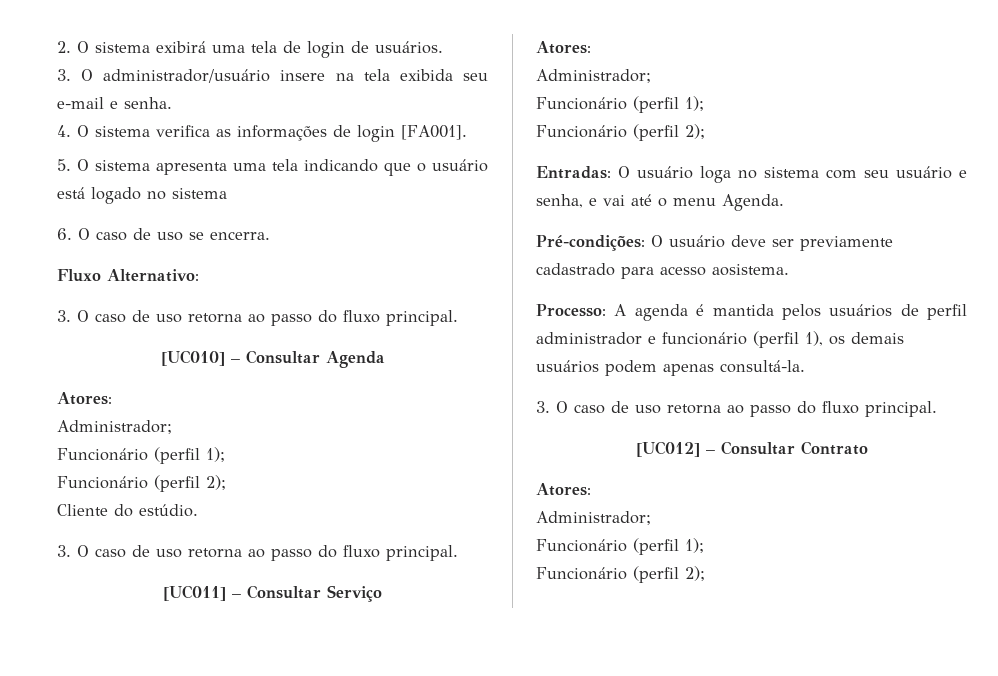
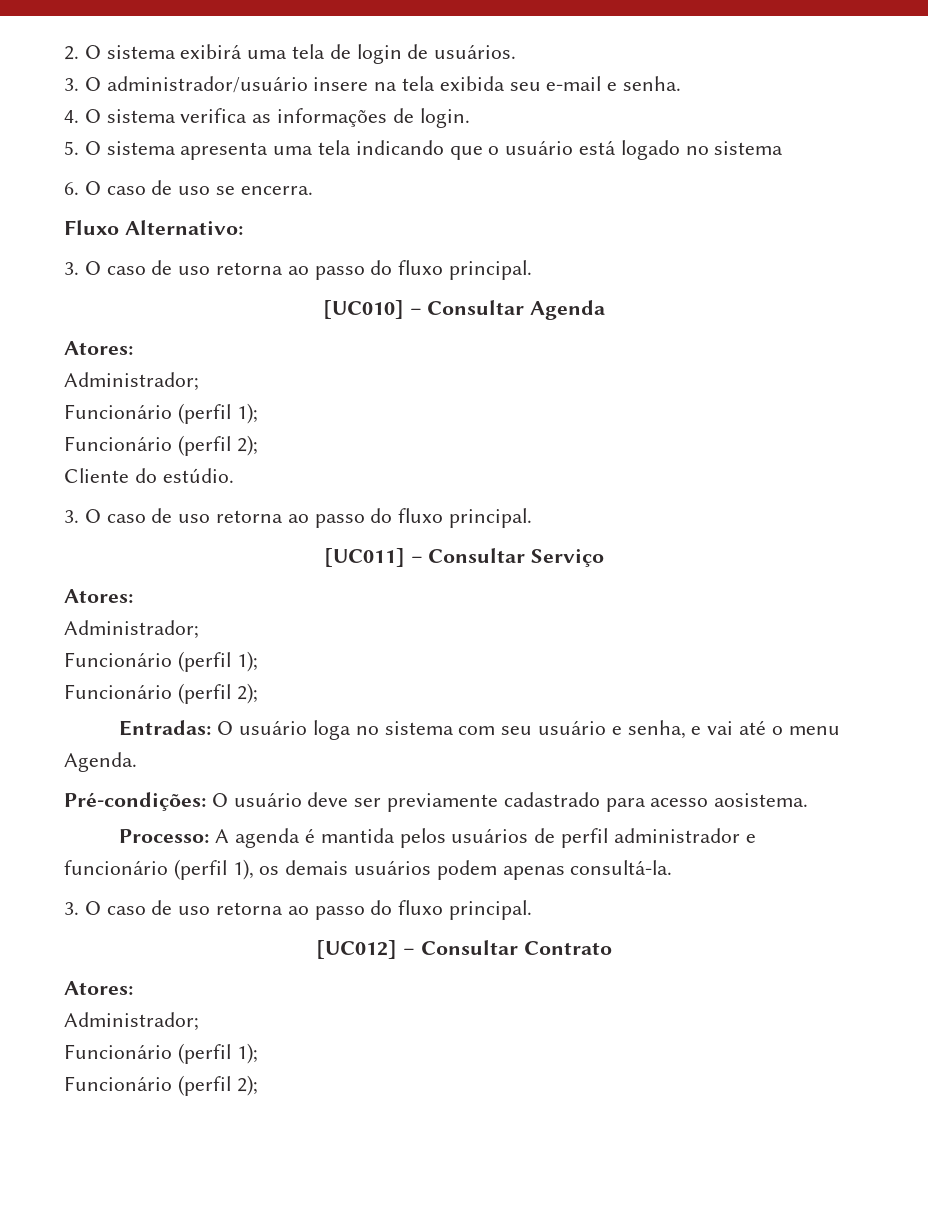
[357,125,467,142] login [FA001]. -> [419,108,470,128] login.

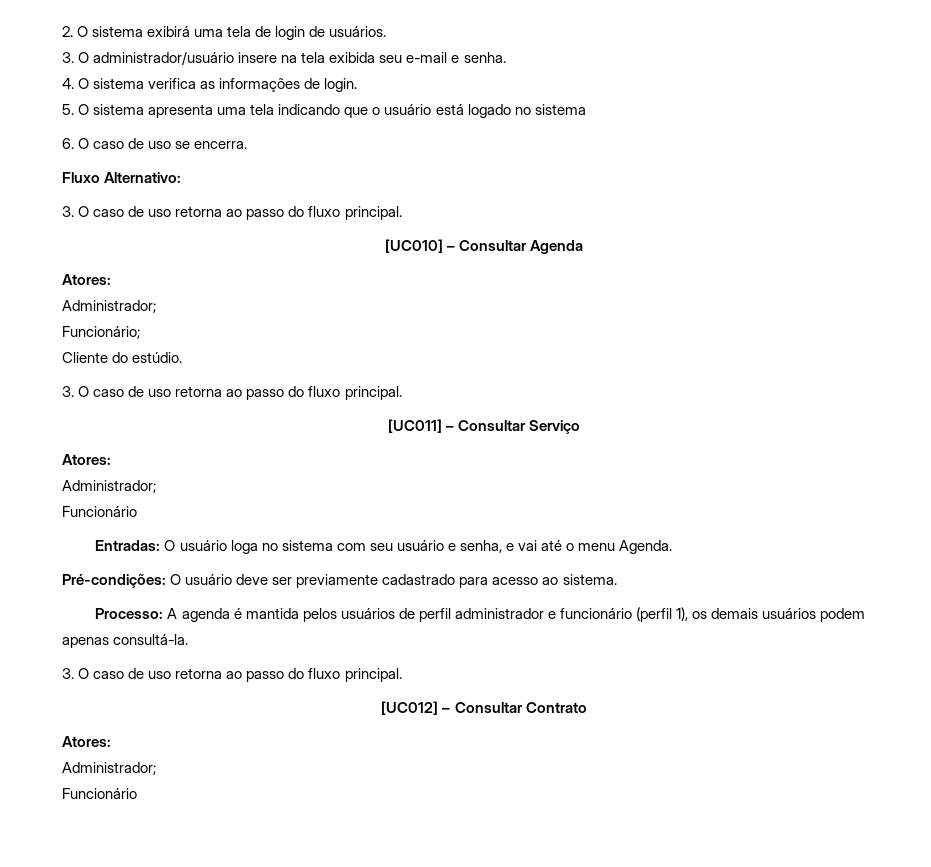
[64,403,258,424] [64,435,258,456] Funcionário (perfil 1); // Funcionário (perfil 2); -> [62,326,140,339] Funcionário;
[177,651,258,672] [64,683,258,704] (perfil 1); // Funcionário (perfil 2); -> (137, 511) none
[714,793,809,807] aosistema. -> [542,574,617,585] ao sistema.
[177,1043,258,1064] [64,1075,258,1096] (perfil 1); // Funcionário (perfil 2); -> (137, 793) none

